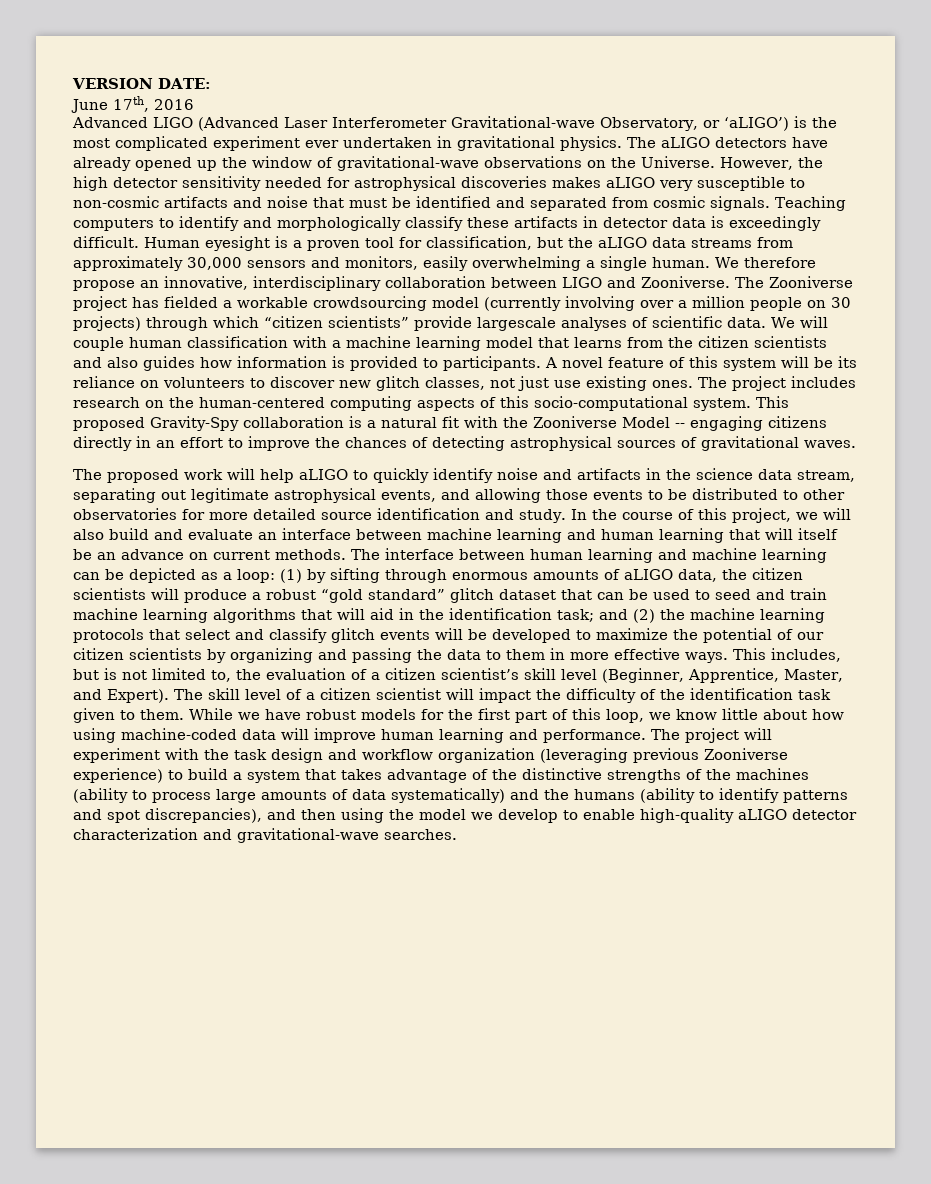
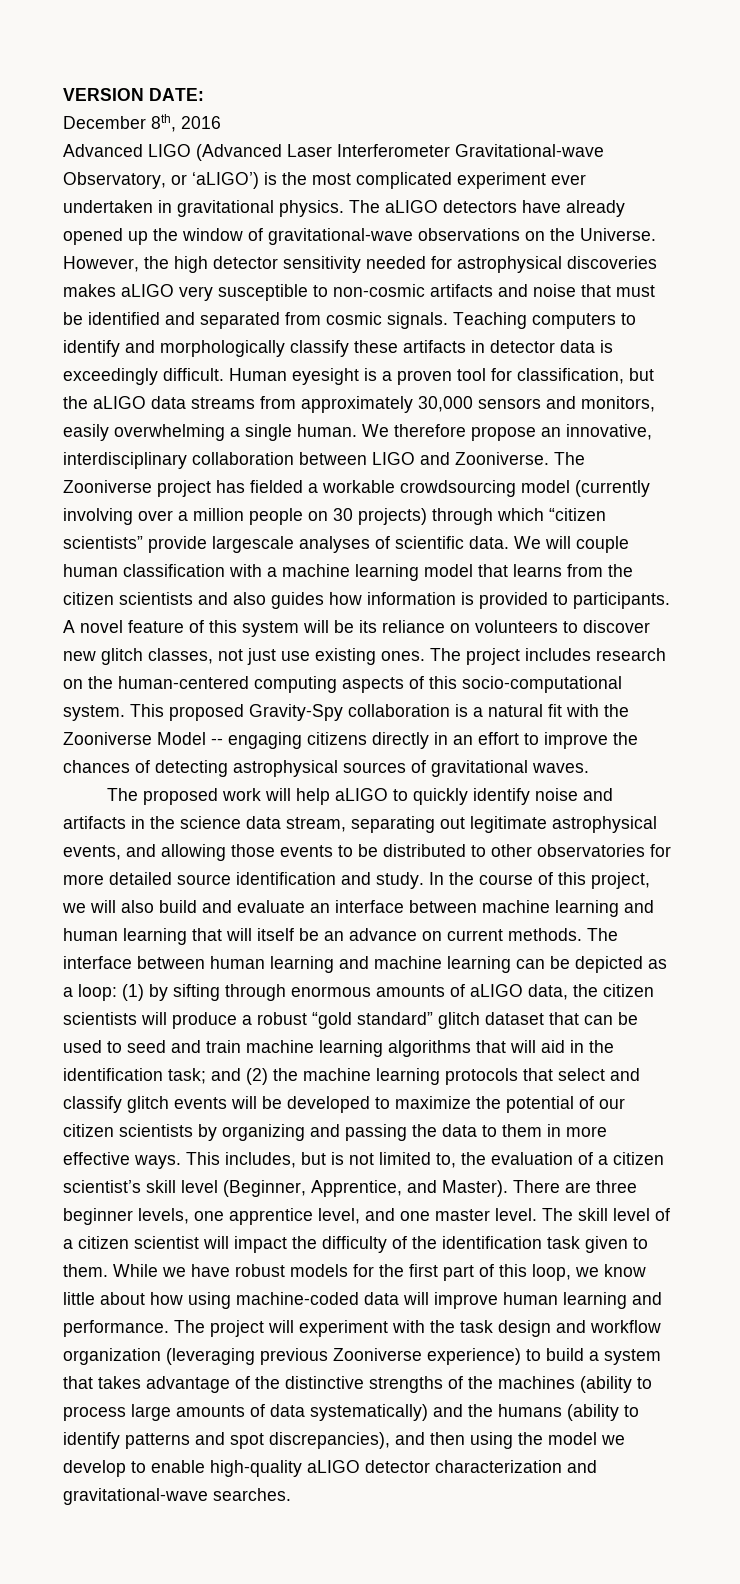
[71,96,149,113] June 17th, -> [63,114,176,132] December 8th,
[783,669,843,682] [73,689,169,703] Master, and Expert). -> [407,1180,637,1197] [63,1208,537,1225] and Master). There are three beginner levels, one apprentice level, and one master level.

